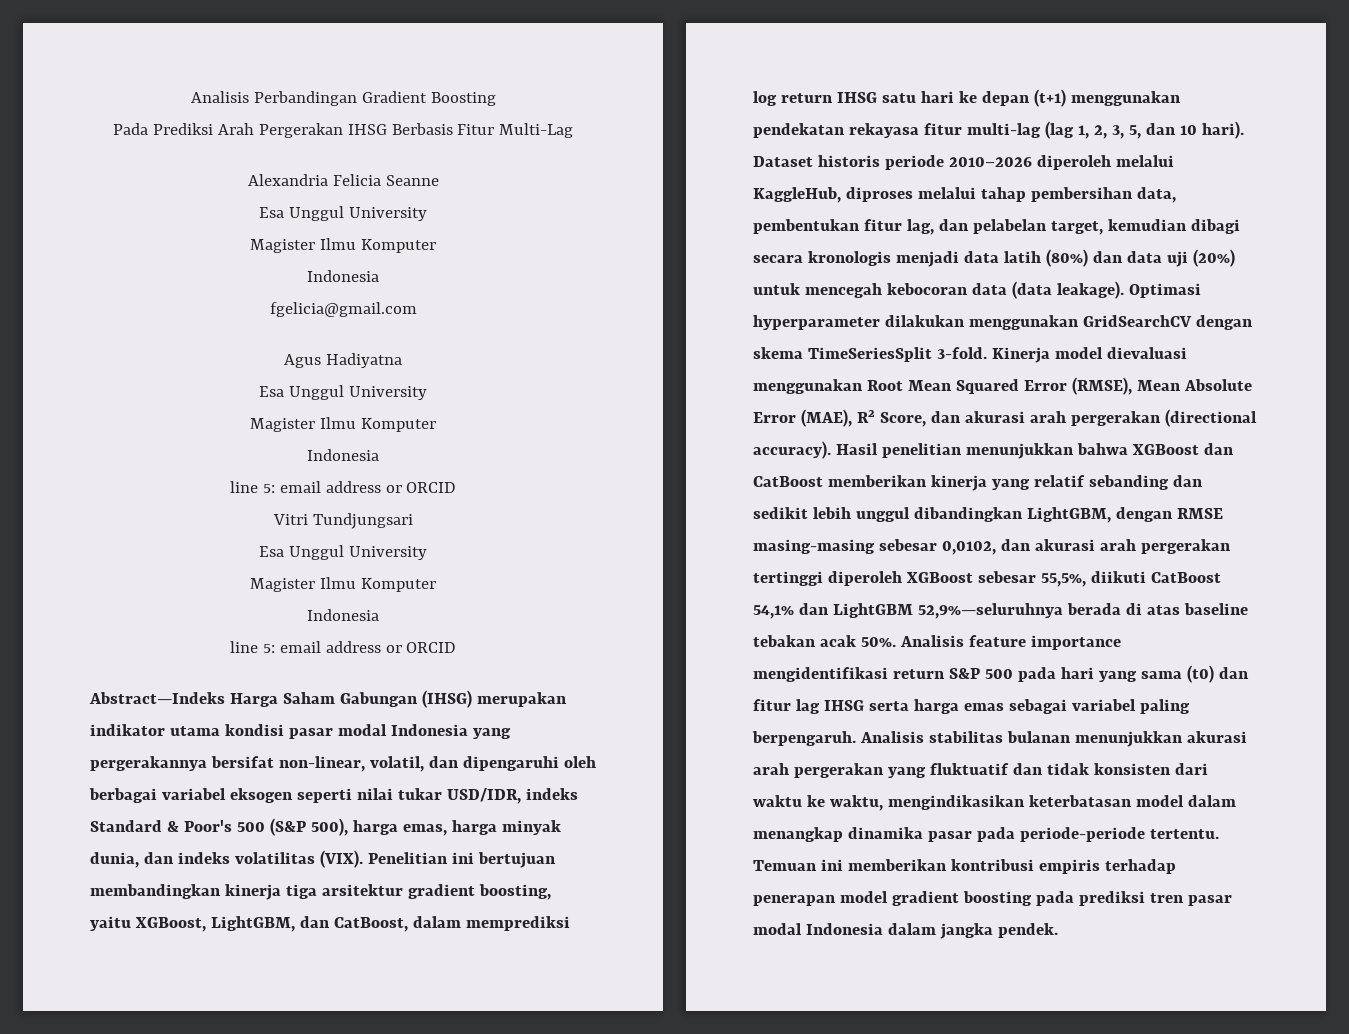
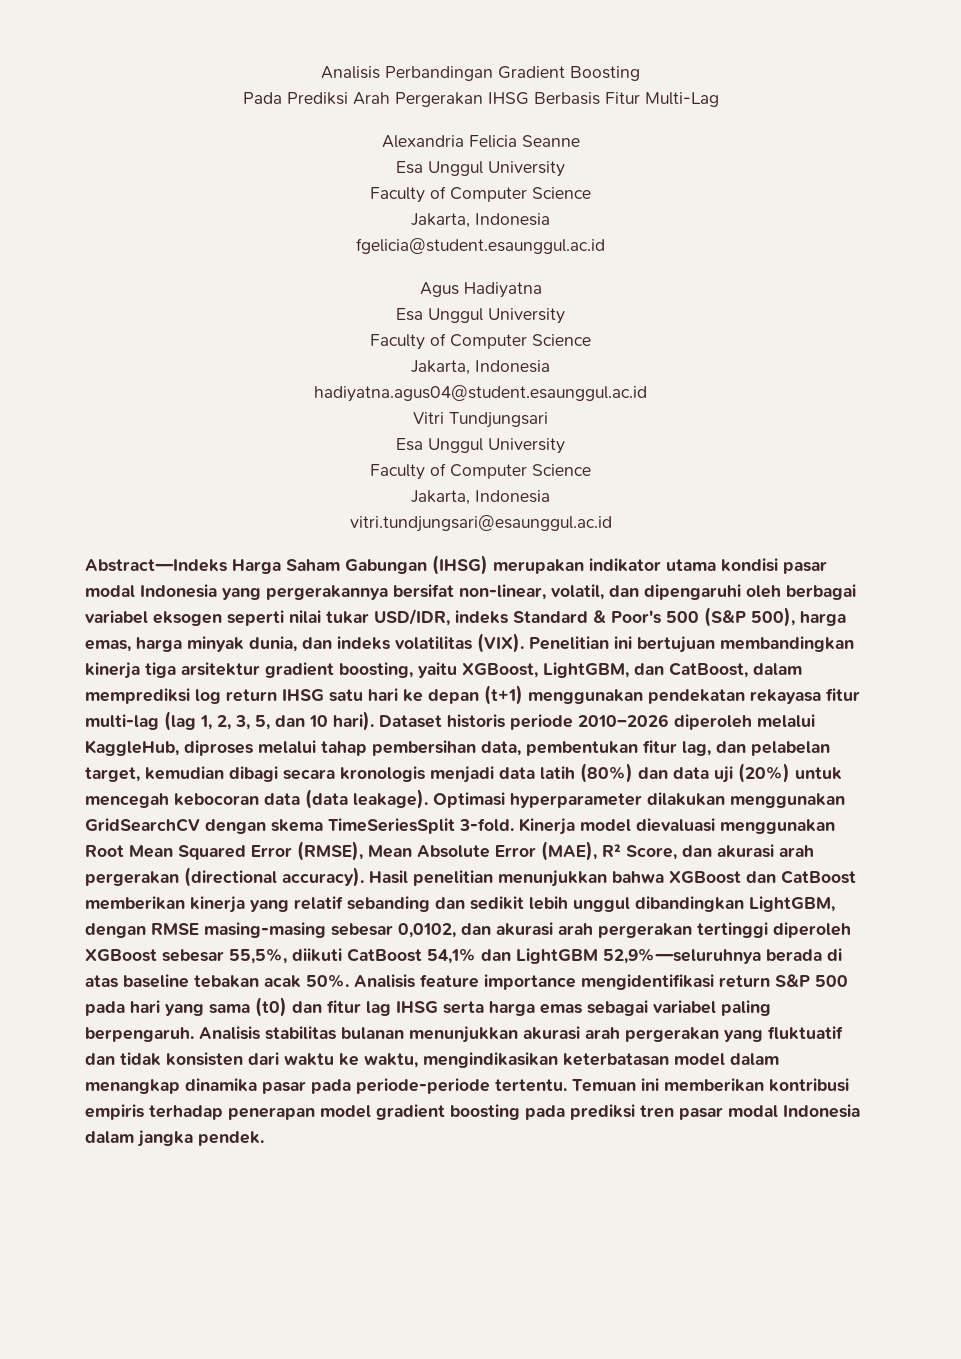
[250,238,436,253] [307,270,379,282] [269,302,417,317] Magister Ilmu Komputer // Indonesia // fgelicia@gmail.com -> [370,186,591,203] [411,213,550,228] [356,238,605,254] Faculty of Computer Science // Jakarta, Indonesia // fgelicia@student.esaunggul.ac.id
[250,417,436,432] [307,449,379,461] [229,481,457,493] Magister Ilmu Komputer // Indonesia // line 5: email address or ORCID -> [370,333,591,350] [411,360,550,375] [314,385,647,402] Faculty of Computer Science // Jakarta, Indonesia // hadiyatna.agus04@student.esaunggul.ac.id
[250,577,436,592] [307,609,379,621] [229,641,457,653] Magister Ilmu Komputer // Indonesia // line 5: email address or ORCID -> [370,463,591,480] [411,490,550,505] [349,515,612,532] Faculty of Computer Science // Jakarta, Indonesia // vitri.tundjungsari@esaunggul.ac.id

